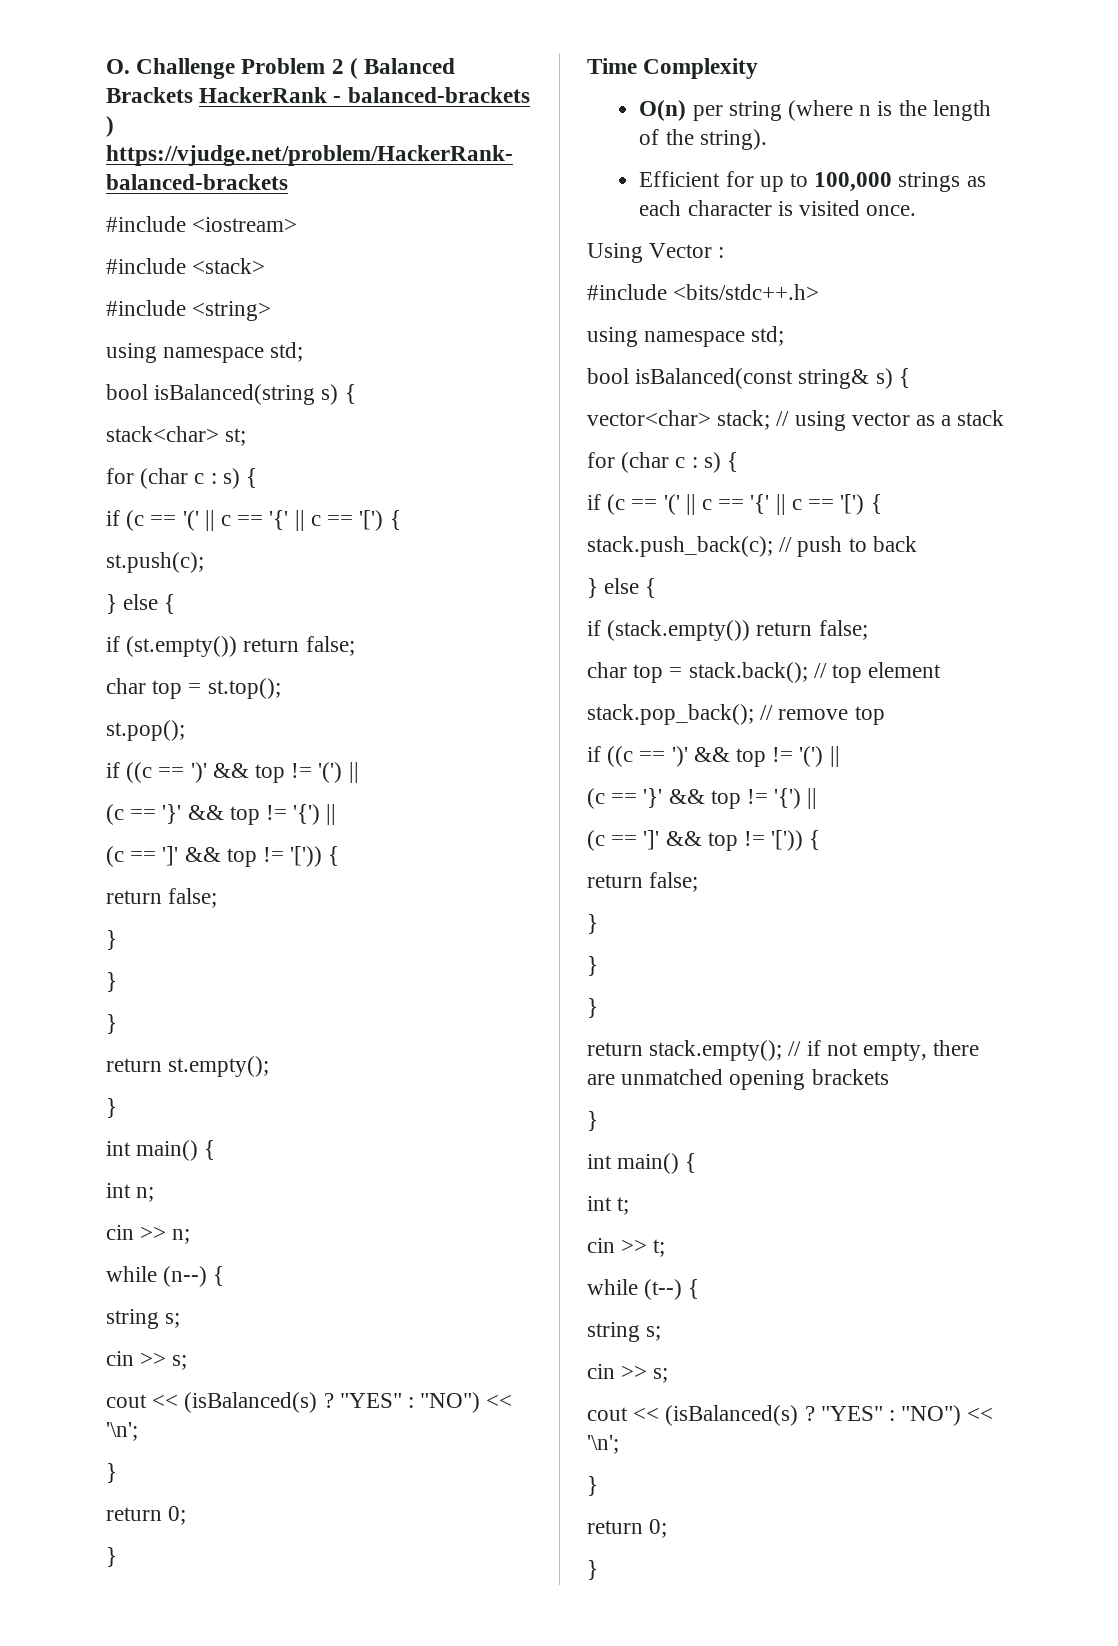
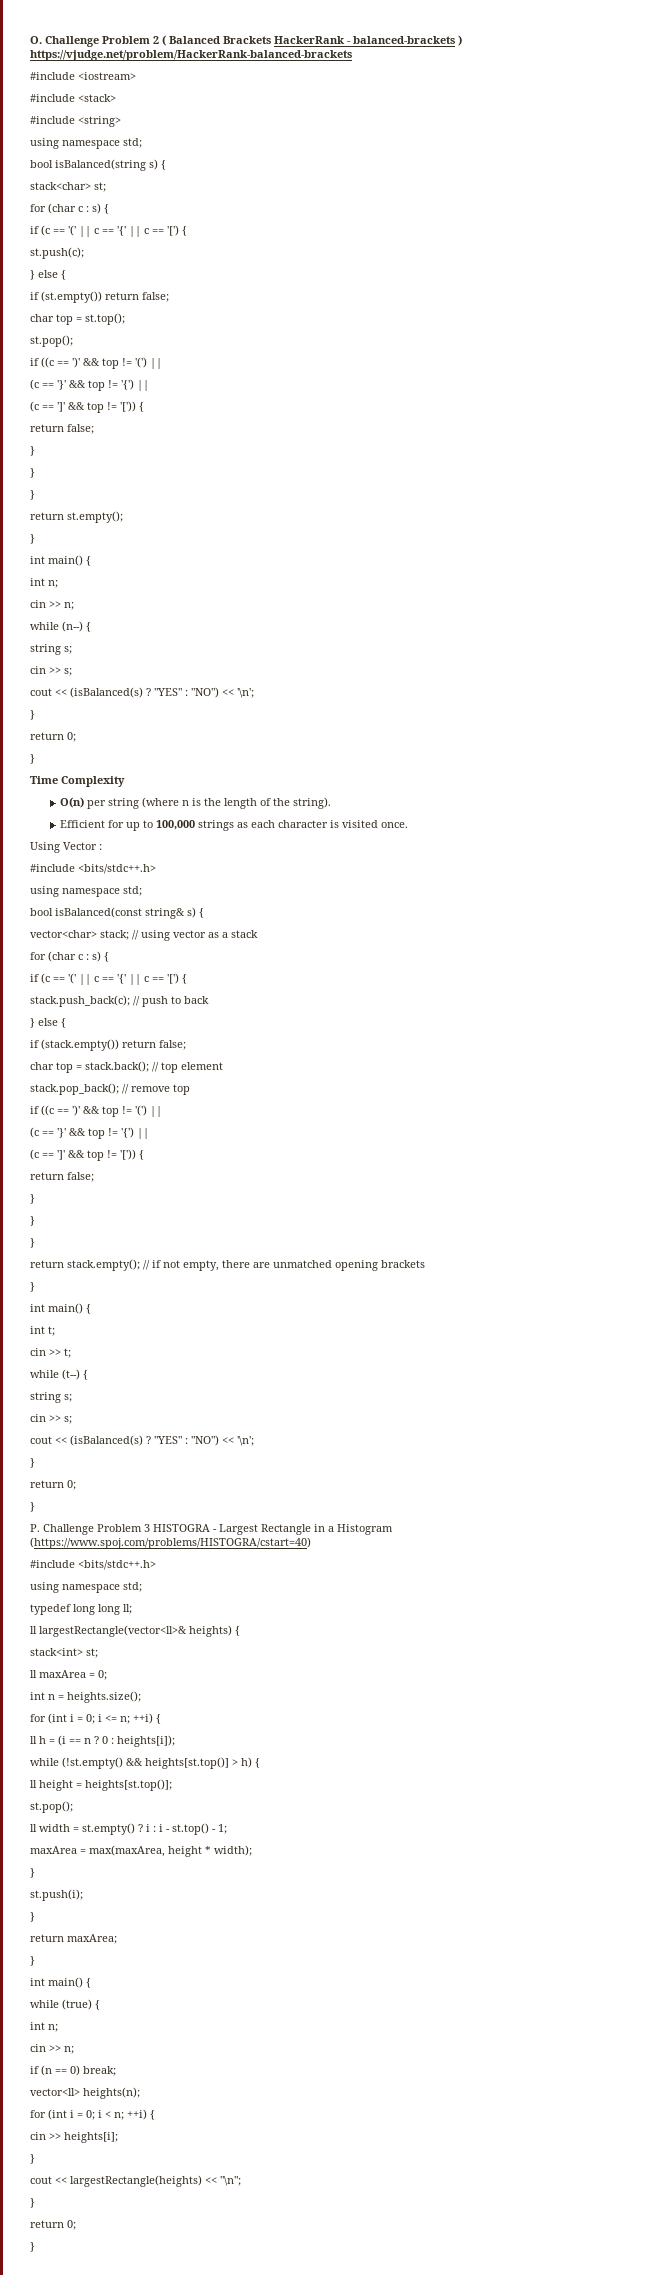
(598, 1570) none -> [30,1524,393,1535] [30,1537,311,1549] [30,1560,156,1570] [30,1582,142,1593] [30,1604,132,1615] [30,1625,240,1637] [30,1648,98,1658] [30,1670,107,1680] [30,1691,141,1703] [30,1713,161,1724] [30,1735,175,1747] [30,1757,260,1769] [30,1779,172,1791] [30,1801,73,1813] [30,1823,227,1835] [30,1845,252,1857] [30,1868,35,1878] [30,1889,83,1901] [30,1912,35,1922] [30,1934,117,1944] [30,1956,35,1966] [30,1977,91,1988] [30,1999,100,2010] [30,2022,58,2032] [30,2044,74,2054] [30,2065,116,2076] [30,2087,140,2099] [30,2109,155,2120] [30,2132,118,2143] [30,2154,35,2164] [30,2175,241,2187] [30,2198,35,2208] [30,2220,76,2230] [30,2242,35,2252] // P. Challenge Problem 3 HISTOGRA - Largest Rectangle in a Histogram (https://www.spoj.com/problems/HISTOGRA/cstart=40) // #include <bits/stdc++.h> // using namespace std; // typedef long long ll; // ll largestRectangle(vector<ll>& heights) { // stack<int> st; // ll maxArea = 0; // int n = heights.size(); // for (int i = 0; i <= n; ++i) { // ll h = (i == n ? 0 : heights[i]); // while (!st.empty() && heights[st.top()] > h) { // ll height = heights[st.top()]; // st.pop(); // ll width = st.empty() ? i : i - st.top() - 1; // maxArea = max(maxArea, height * width); // } // st.push(i); // } // return maxArea; // } // int main() { // while (true) { // int n; // cin >> n; // if (n == 0) break; // vector<ll> heights(n); // for (int i = 0; i < n; ++i) { // cin >> heights[i]; // } // cout << largestRectangle(heights) << "\n"; // } // return 0; // }

